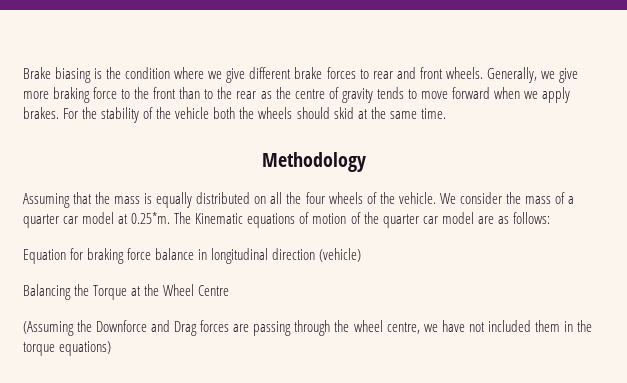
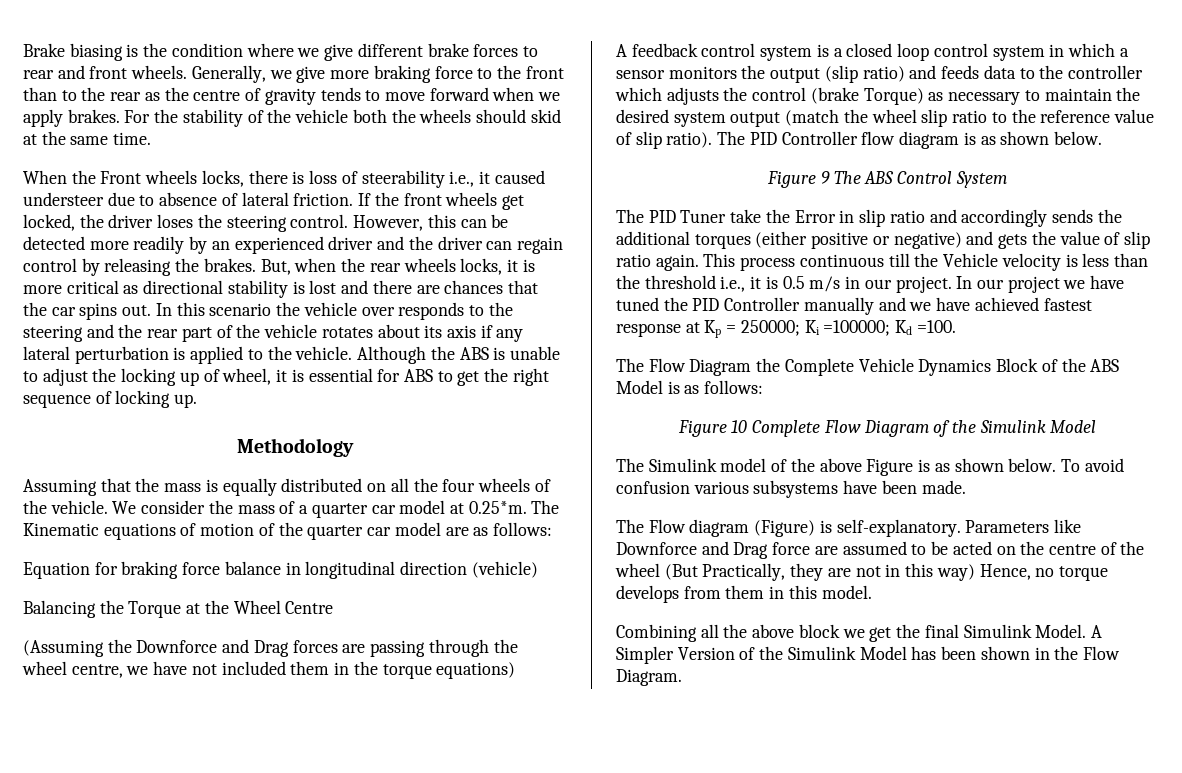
(446, 113) none -> [23,170,545,188] [23,192,524,210] [23,214,509,232] [23,236,563,254] [23,258,535,276] [23,280,538,298] [23,302,513,320] [23,324,524,342] [23,346,560,364] [23,368,549,386] [23,390,198,408] // When the Front wheels locks, there is loss of steerability i.e., it caused understeer due to absence of lateral friction. If the front wheels get locked, the driver loses the steering control. However, this can be detected more readily by an experienced driver and the driver can regain control by releasing the brakes. But, when the rear wheels locks, it is more critical as directional stability is lost and there are chances that the car spins out. In this scenario the vehicle over responds to the steering and the rear part of the vehicle rotates about its axis if any lateral perturbation is applied to the vehicle. Although the ABS is unable to adjust the locking up of wheel, it is essential for ABS to get the right sequence of locking up.
(112, 348) none -> [616,43,1129,61] [616,65,1143,83] [615,87,1141,105] [616,109,1154,127] [616,131,1102,149] [767,171,1007,188] [616,209,1122,227] [616,231,1150,249] [616,253,1148,271] [616,275,1125,293] [616,297,1092,315] [616,320,956,338] [616,358,1120,376] [616,380,764,394] [677,420,1097,437] [616,458,1124,476] [616,480,966,498] [616,519,1082,537] [616,541,1145,559] [615,563,1108,581] [616,585,872,603] [616,624,1102,642] [616,646,1120,664] [616,669,682,686] // A feedback control system is a closed loop control system in which a sensor monitors the output (slip ratio) and feeds data to the controller which adjusts the control (brake Torque) as necessary to maintain the desired system output (match the wheel slip ratio to the reference value of slip ratio). The PID Controller flow diagram is as shown below. // Figure 9 The ABS Control System // The PID Tuner take the Error in slip ratio and accordingly sends the additional torques (either positive or negative) and gets the value of slip ratio again. This process continuous till the Vehicle velocity is less than the threshold i.e., it is 0.5 m/s in our project. In our project we have tuned the PID Controller manually and we have achieved fastest response at Kp = 250000; Ki =100000; Kd =100. // The Flow Diagram the Complete Vehicle Dynamics Block of the ABS Model is as follows: // Figure 10 Complete Flow Diagram of the Simulink Model // The Simulink model of the above Figure is as shown below. To avoid confusion various subsystems have been made. // The Flow diagram (Figure) is self-explanatory. Parameters like Downforce and Drag force are assumed to be acted on the centre of the wheel (But Practically, they are not in this way) Hence, no torque develops from them in this model. // Combining all the above block we get the final Simulink Model. A Simpler Version of the Simulink Model has been shown in the Flow Diagram.

